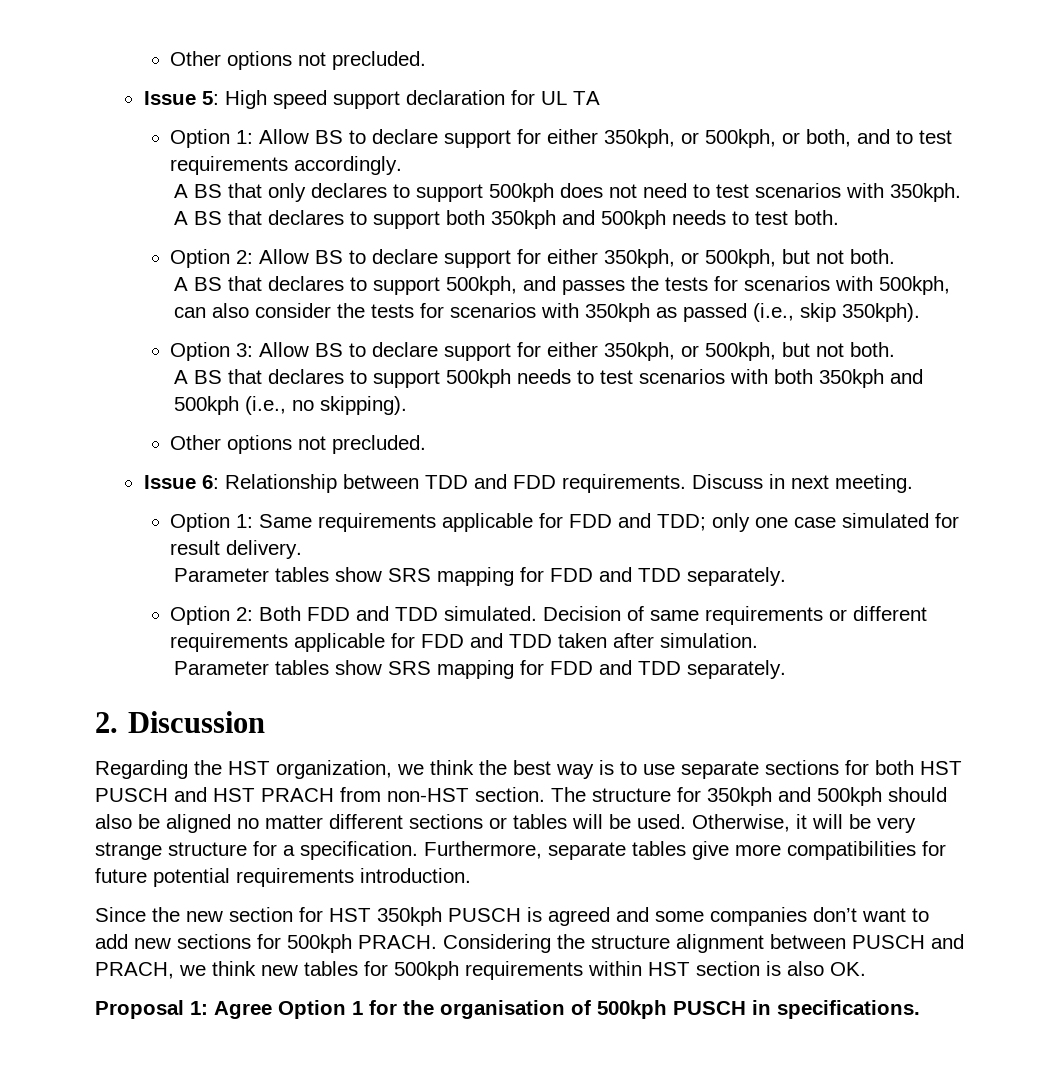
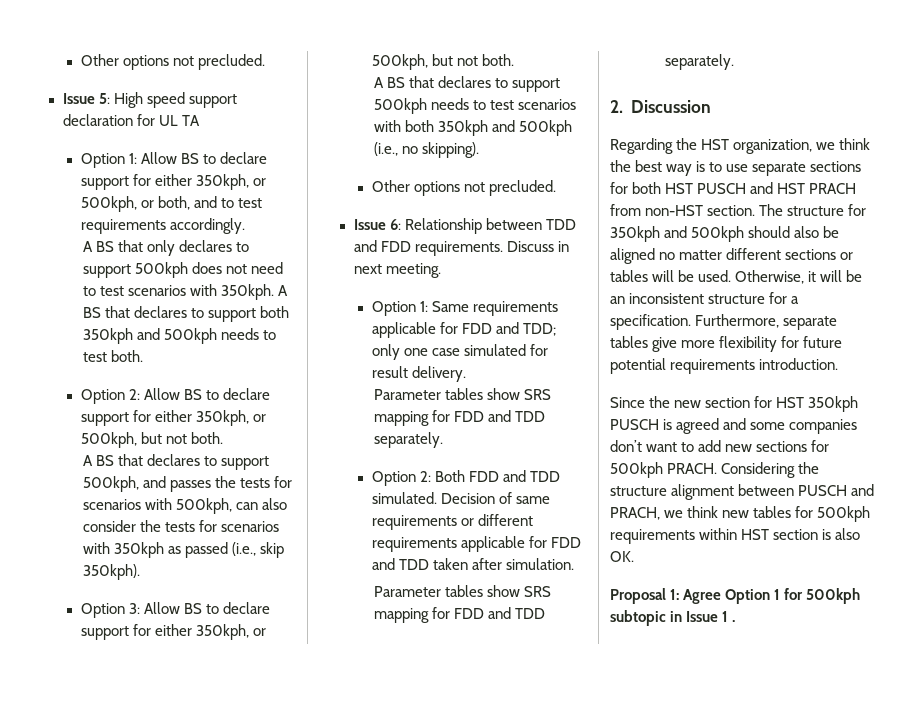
[877,817,916,833] [95,842,162,860] very strange -> [610,293,705,304] an inconsistent
[787,841,916,860] compatibilities -> [719,336,778,352] flexibility
[403,1000,920,1019] the organisation of 500kph PUSCH in specifications. -> [806,588,861,604] [610,610,736,626] 500kph subtopic in Issue 1 .

